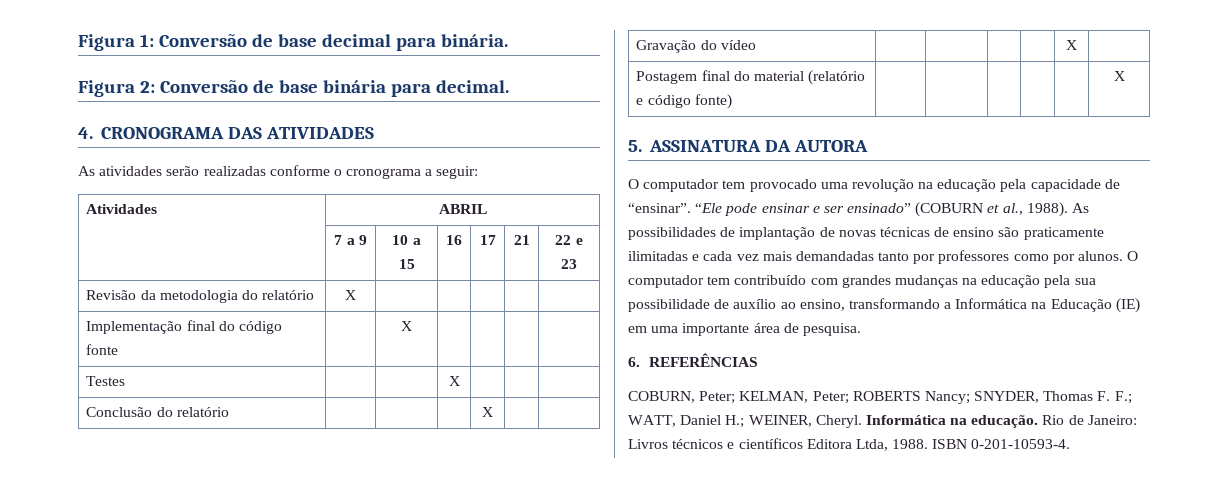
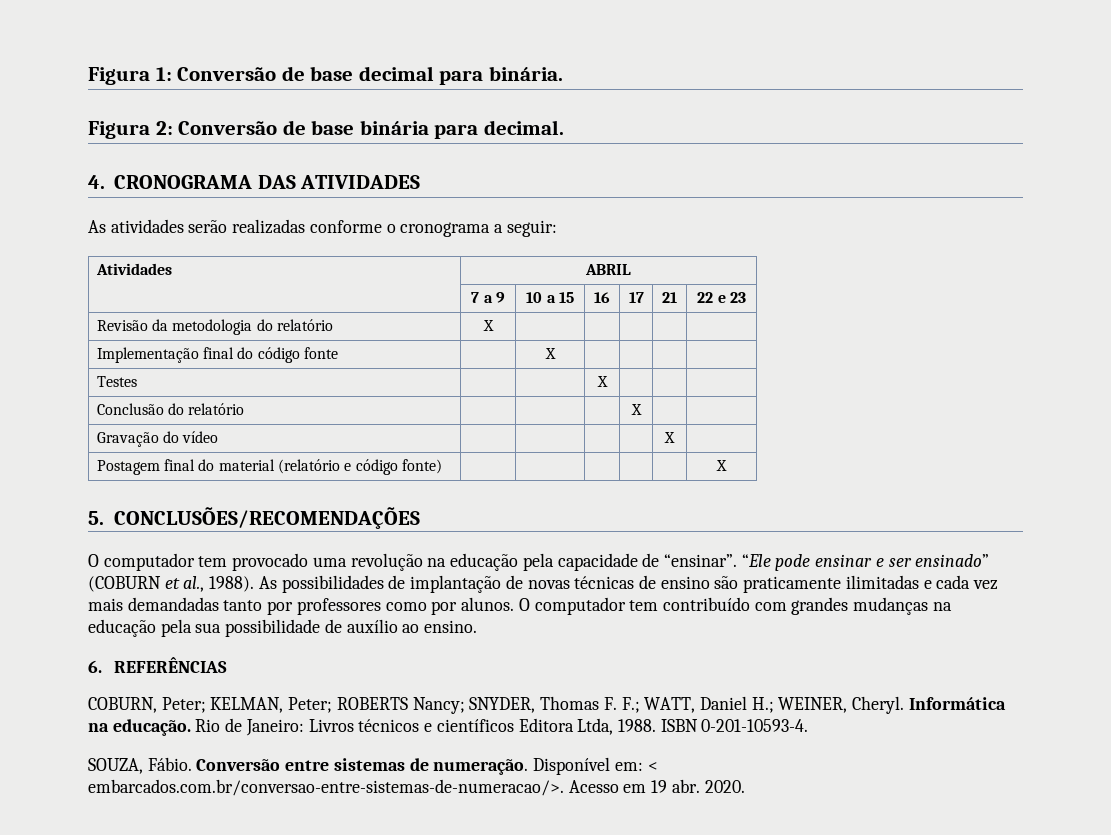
[648,140,868,152] ASSINATURA DA AUTORA -> [114,507,421,529] CONCLUSÕES/RECOMENDAÇÕES
[799,298,1140,313] [628,323,861,336] ensino, transformando a Informática na Educação (IE) em uma importante área de pesquisa. -> [424,620,478,633] ensino.
(1071, 444) none -> [88,757,658,775] [88,779,745,796] // SOUZA, Fábio. Conversão entre sistemas de numeração. Disponível em: < embarcados.com.br/conversao-entre-sistemas-de-numeracao/>. Acesso em 19 abr. 2020.

